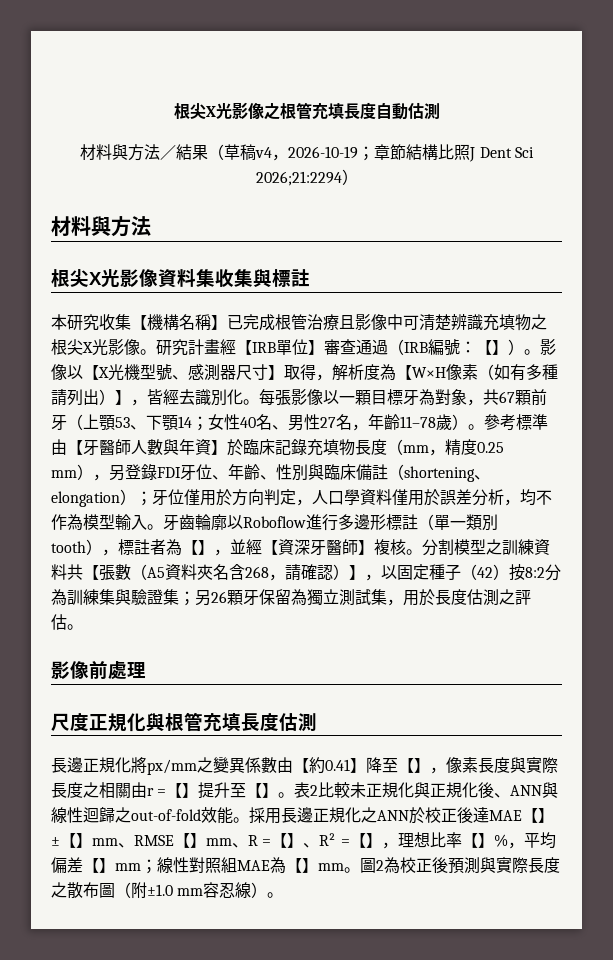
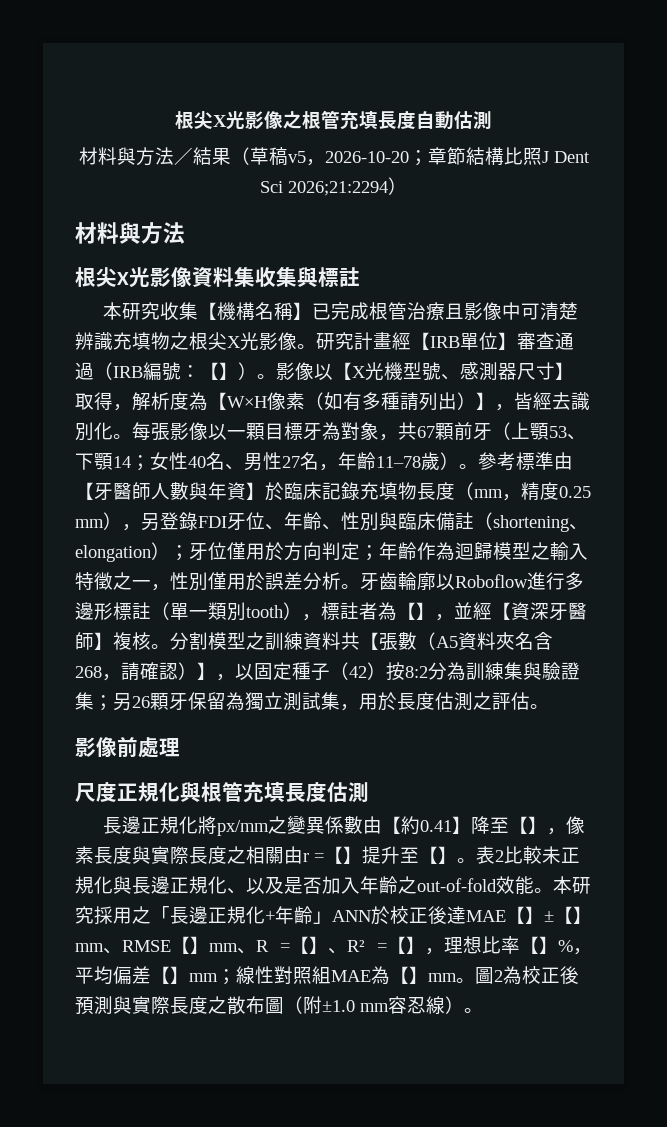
[255,146,359,161] v4，2026-10-19 -> [287,151,409,166] v5，2026-10-20
[296,489,552,506] [51,514,147,531] ，人口學資料僅用於誤差分析，均不作為模型輸入 -> [360,541,588,561] [75,572,341,591] ；年齡作為迴歸模型之輸入特徵之一，性別僅用於誤差分析
[430,782,559,798] [51,807,377,824] 正規化後、ANN與線性迴歸之out-of-fold效能。採用長邊正規化之 -> [132,876,591,895] [75,906,332,925] 長邊正規化、以及是否加入年齡之out-of-fold效能。本研究採用之「長邊正規化+年齡」

